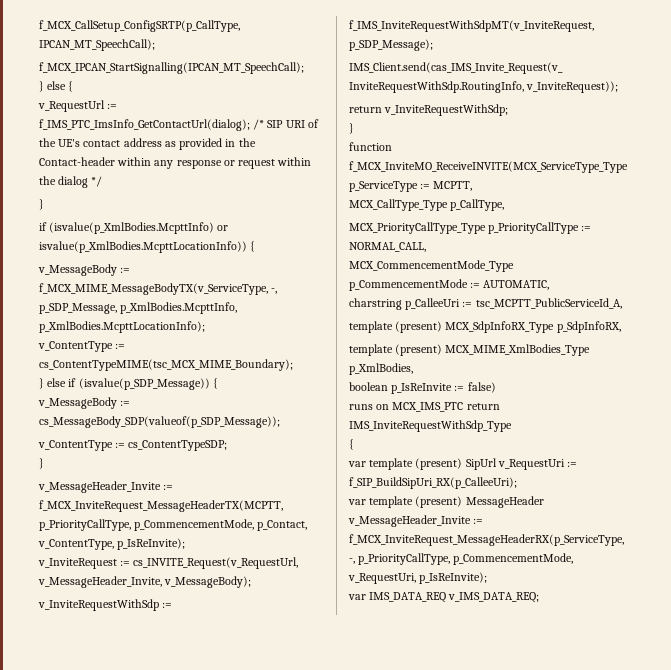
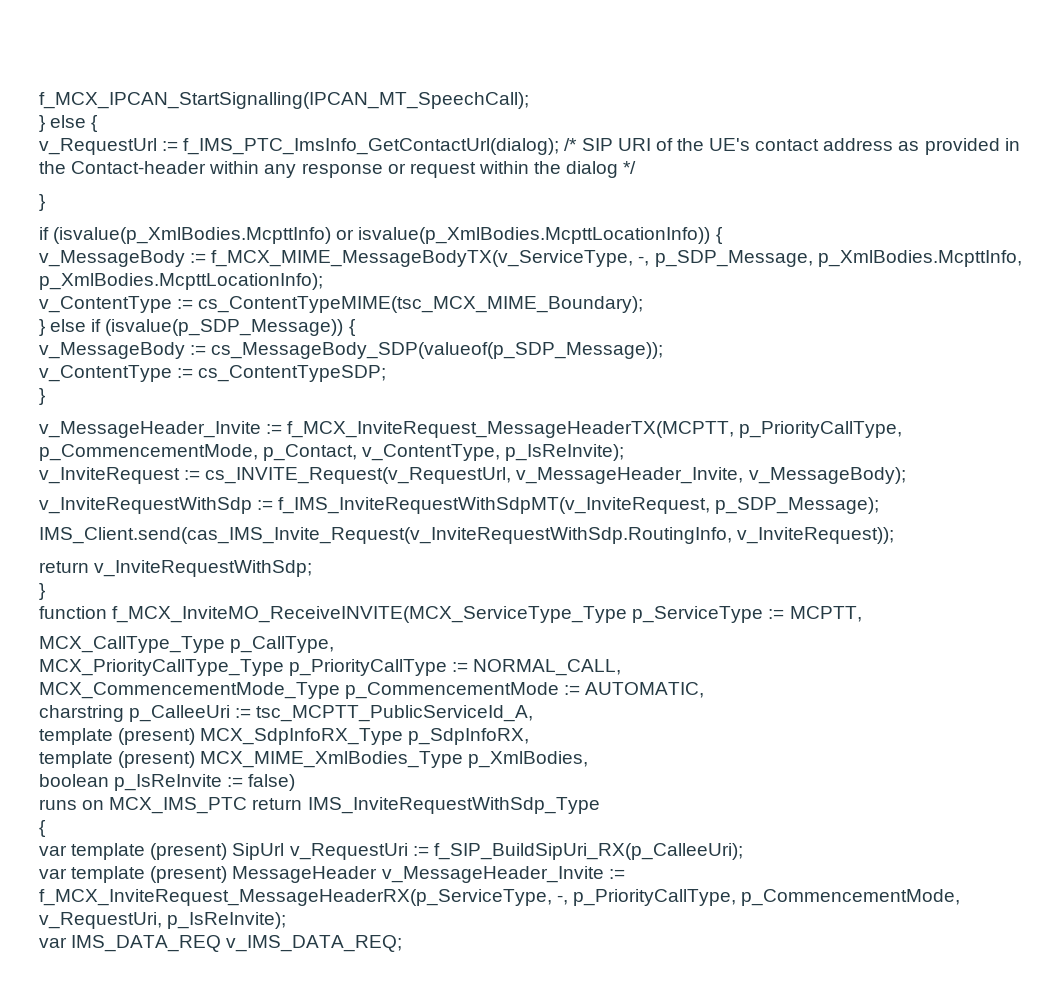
[39,20,240,32] [39,39,155,51] f_MCX_CallSetup_ConfigSRTP(p_CallType, IPCAN_MT_SpeechCall); // -> (39, 100) none

